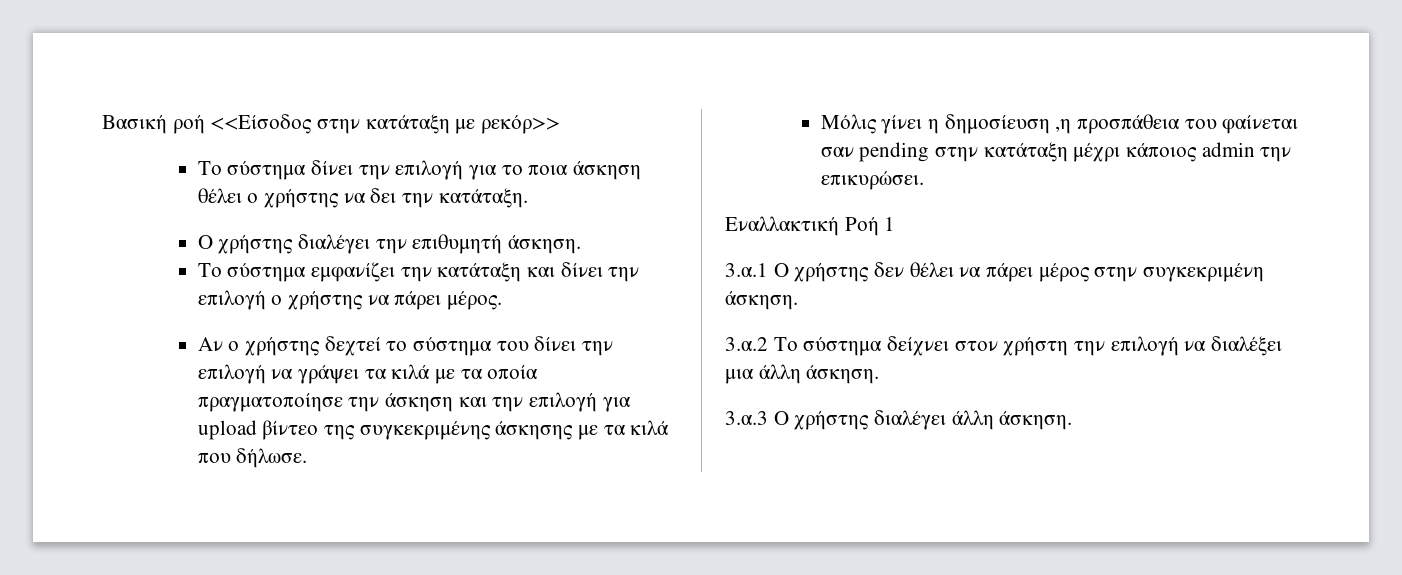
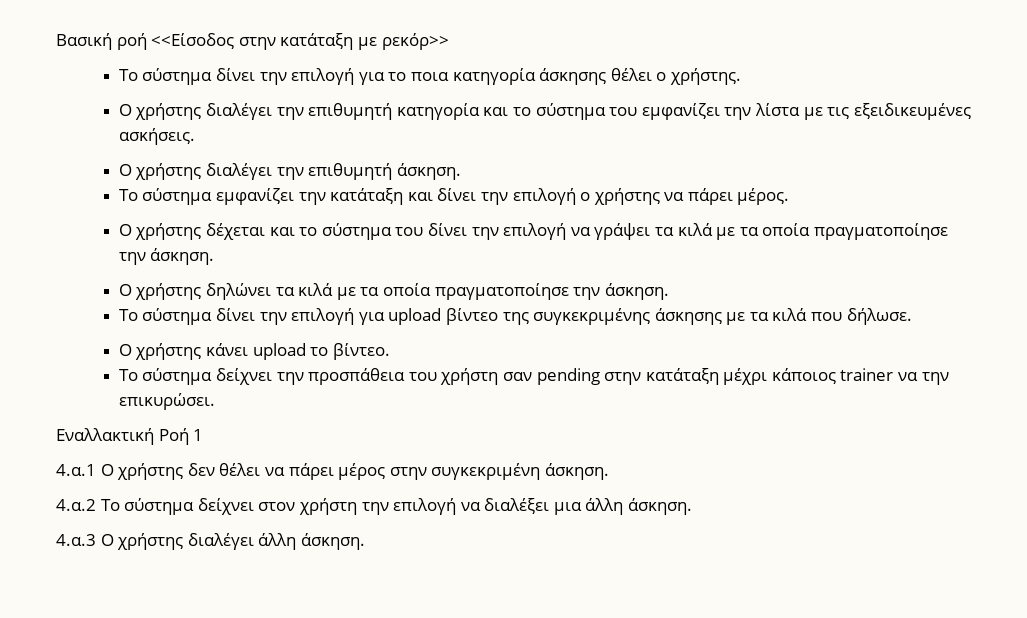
[573,161,642,180] [197,188,528,208] άσκηση θέλει ο χρήστης να δει την κατάταξη. -> [452,68,741,85] [118,103,971,120] [118,128,195,145] κατηγορία άσκησης θέλει ο χρήστης. // Ο χρήστης διαλέγει την επιθυμητή κατηγορία και το σύστημα του εμφανίζει την λίστα με τις εξειδικευμένες ασκήσεις.
[197,336,381,356] Αν ο χρήστης δεχτεί -> [118,223,295,240] Ο χρήστης δέχεται και
[385,393,487,412] άσκηση και -> [150,248,215,265] [118,283,669,300] [118,308,255,325] άσκηση. // Ο χρήστης δηλώνει τα κιλά με τα οποία πραγματοποίησε την άσκηση. // Το σύστημα δίνει
[820,114,1072,134] Μόλις γίνει η δημοσίευση ,η -> [118,343,390,360] [118,368,304,385] Ο χρήστης κάνει upload το βίντεο. // Το σύστημα δείχνει την
[1222,115,1299,134] φαίνεται -> [440,368,499,385] χρήστη
[1201,142,1255,157] admin -> [840,368,919,381] trainer να
[725,263,768,277] 3.α.1 -> [56,464,96,476] 4.α.1
[725,337,768,351] 3.α.2 -> [56,499,96,511] 4.α.2
[725,411,768,425] 3.α.3 -> [56,534,96,546] 4.α.3

